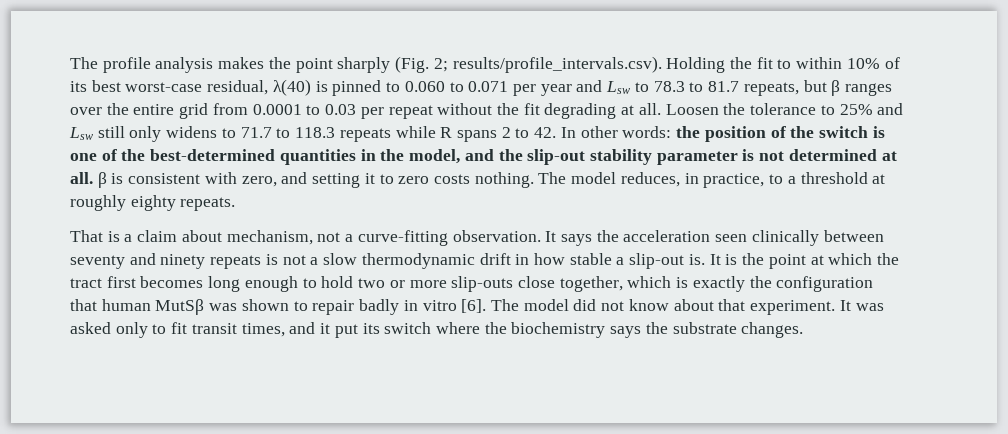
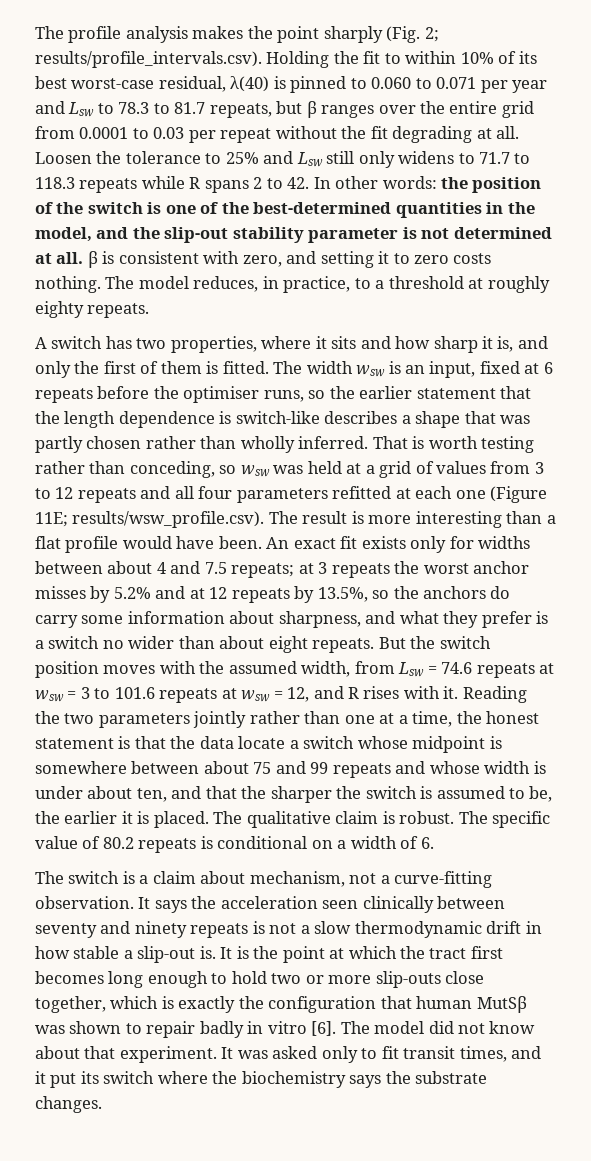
[70,230,103,242] That -> [35,336,548,353] [35,361,553,378] [35,386,532,403] [35,411,531,428] [35,436,535,453] [35,461,544,478] [35,486,548,503] [35,511,556,528] [35,536,531,553] [35,561,530,578] [35,586,511,603] [35,611,549,628] [35,636,491,653] [35,661,555,678] [35,686,527,703] [35,711,540,728] [35,736,502,753] [35,761,546,778] [35,786,553,803] [35,811,551,828] [35,836,434,853] [35,871,120,884] A switch has two properties, where it sits and how sharp it is, and only the first of them is fitted. The width wsw is an input, fixed at 6 repeats before the optimiser runs, so the earlier statement that the length dependence is switch-like describes a shape that was partly chosen rather than wholly inferred. That is worth testing rather than conceding, so wsw was held at a grid of values from 3 to 12 repeats and all four parameters refitted at each one (Figure 11E; results/wsw_profile.csv). The result is more interesting than a flat profile would have been. An exact fit exists only for widths between about 4 and 7.5 repeats; at 3 repeats the worst anchor misses by 5.2% and at 12 repeats by 13.5%, so the anchors do carry some information about sharpness, and what they prefer is a switch no wider than about eight repeats. But the switch position moves with the assumed width, from Lsw = 74.6 repeats at wsw = 3 to 101.6 repeats at wsw = 12, and R rises with it. Reading the two parameters jointly rather than one at a time, the honest statement is that the data locate a switch whose midpoint is somewhere between about 75 and 99 repeats and whose width is under about ten, and that the sharper the switch is assumed to be, the earlier it is placed. The qualitative claim is robust. The specific value of 80.2 repeats is conditional on a width of 6. // The switch

